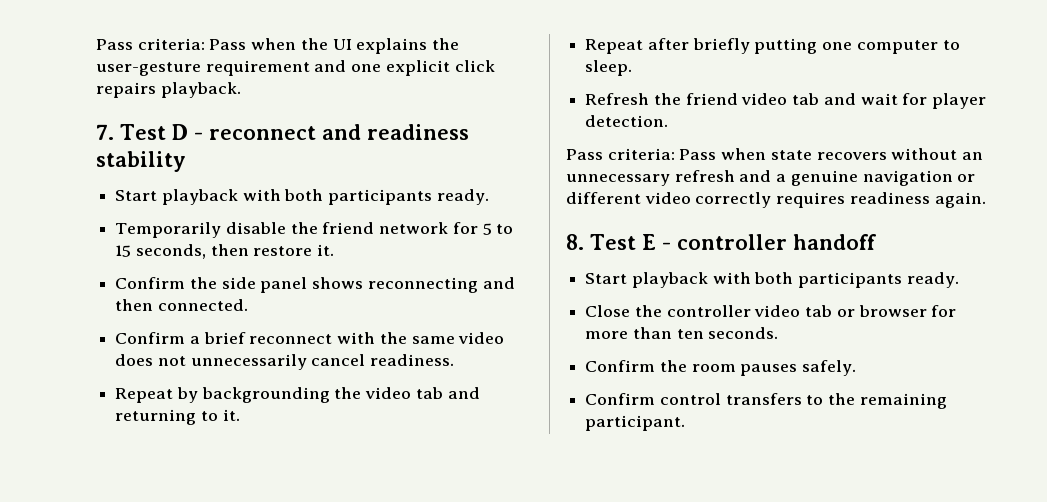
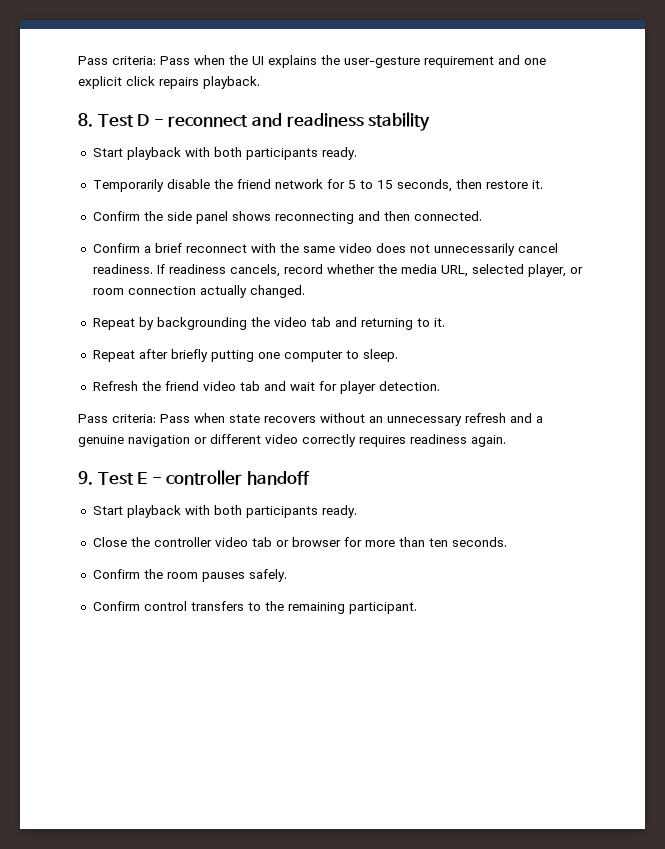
[96,124,114,140] 7. -> [78,113,93,127] 8.
(455, 360) none -> [156,264,583,277] [92,285,305,298] If readiness cancels, record whether the media URL, selected player, or room connection actually changed.
[566,234,584,250] 8. -> [78,471,93,485] 9.

